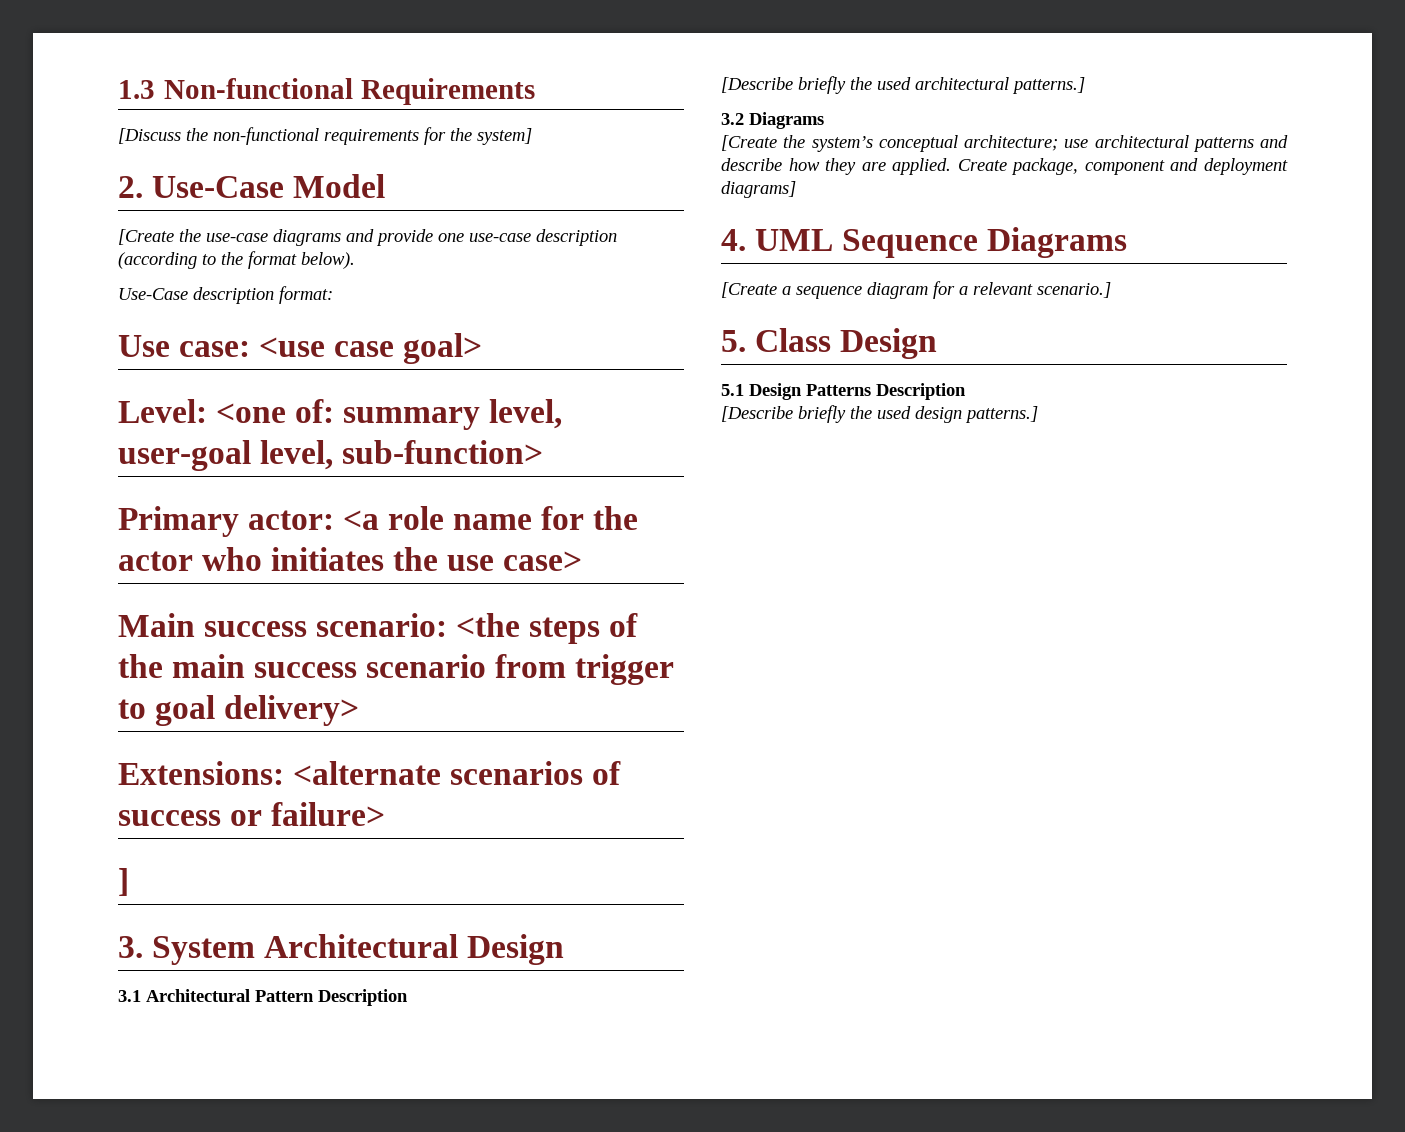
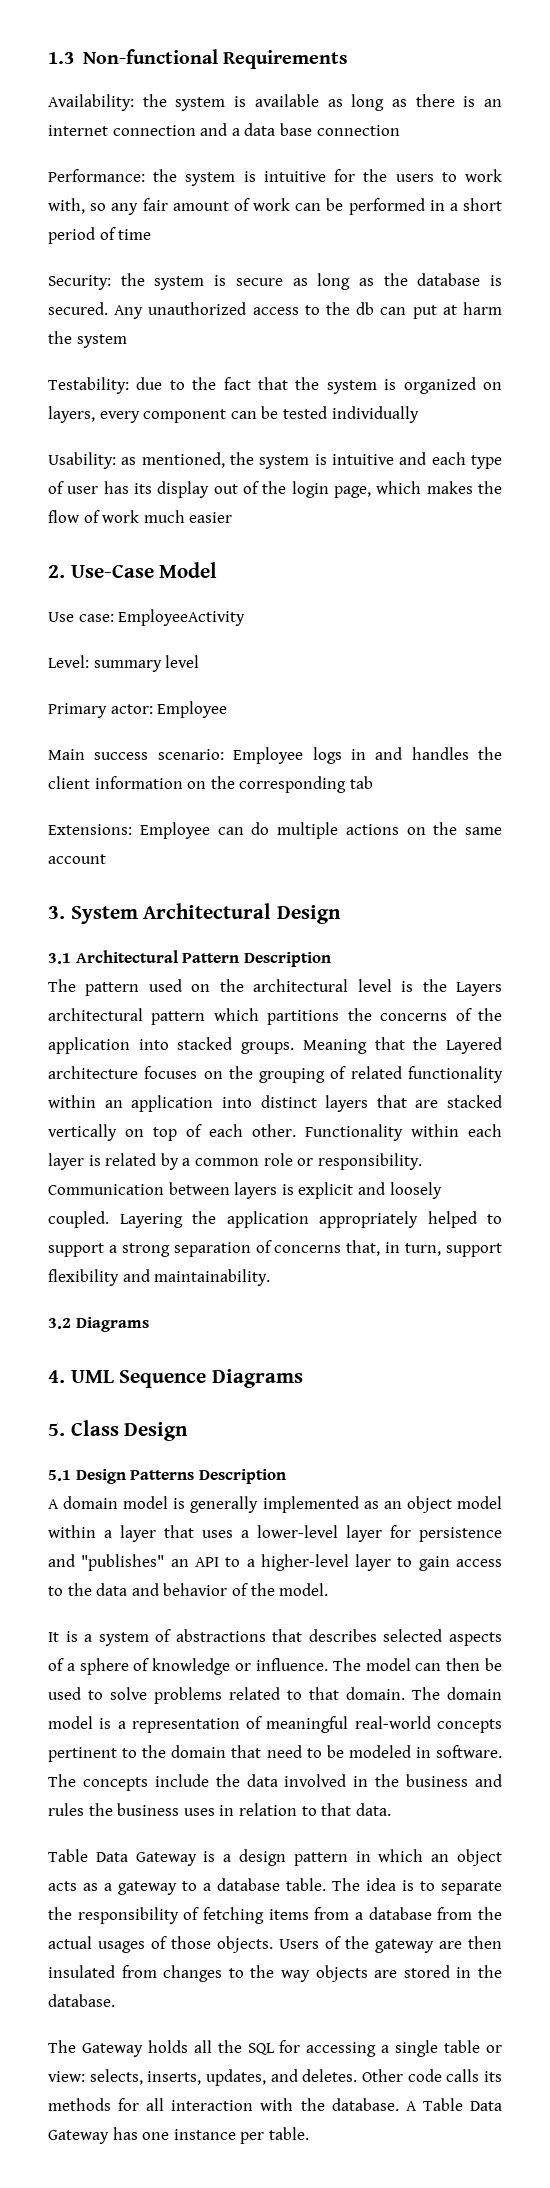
[118,127,532,145] [118,174,386,198] [118,229,617,246] [118,251,355,269] [118,286,333,304] [118,333,483,364] [118,399,563,430] [118,440,544,471] [118,506,639,537] [118,547,583,571] [118,613,639,644] [118,654,675,685] [118,695,360,726] [118,761,622,785] [118,802,386,826] [118,868,129,896] [Discuss the non-functional requirements for the system] // 2. Use-Case Model // [Create the use-case diagrams and provide one use-case description (according to the format below). // Use-Case description format: // Use case: <use case goal> // Level: <one of: summary level, user-goal level, sub-function> // Primary actor: <a role name for the actor who initiates the use case> // Main success scenario: <the steps of the main success scenario from trigger to goal delivery> // Extensions: <alternate scenarios of success or failure> // ] -> [48,94,502,111] [48,123,400,136] [48,169,503,186] [48,198,503,215] [48,227,152,244] [48,273,502,290] [48,302,502,319] [48,331,127,348] [48,377,502,394] [48,406,419,423] [48,452,502,469] [48,481,502,498] [48,510,233,523] [48,562,218,578] [48,609,246,626] [48,655,200,672] [48,701,228,718] [48,747,502,764] [48,776,373,793] [48,822,502,839] [48,854,106,864] Availability: the system is available as long as there is an internet connection and a data base connection // Performance: the system is intuitive for the users to work with, so any fair amount of work can be performed in a short period of time // Security: the system is secure as long as the database is secured. Any unauthorized access to the db can put at harm the system // Testability: due to the fact that the system is organized on layers, every component can be tested individually // Usability: as mentioned, the system is intuitive and each type of user has its display out of the login page, which makes the flow of work much easier // 2. Use-Case Model // Use case: EmployeeActivity // Level: summary level // Primary actor: Employee // Main success scenario: Employee logs in and handles the client information on the corresponding tab // Extensions: Employee can do multiple actions on the same account
[721,76,1085,94] [721,112,824,129] [721,135,1288,152] [721,158,1288,175] [721,181,796,198] [721,227,1128,258] [721,281,1111,299] [Describe briefly the used architectural patterns.] // 3.2 Diagrams // [Create the system’s conceptual architecture; use architectural patterns and describe how they are applied. Create package, component and deployment diagrams] // 4. UML Sequence Diagrams // [Create a sequence diagram for a relevant scenario.] -> [48,979,503,996] [48,1008,503,1025] [48,1037,503,1054] [48,1066,503,1083] [48,1095,502,1112] [48,1124,502,1141] [48,1153,422,1170] [48,1182,442,1199] [48,1211,502,1228] [48,1240,503,1257] [48,1269,271,1286] [48,1317,149,1332] [48,1369,303,1388] The pattern used on the architectural level is the Layers architectural pattern which partitions the concerns of the application into stacked groups. Meaning that the Layered architecture focuses on the grouping of related functionality within an application into distinct layers that are stacked vertically on top of each other. Functionality within each layer is related by a common role or responsibility. Communication between layers is explicit and loosely coupled. Layering the application appropriately helped to support a strong separation of concerns that, in turn, support flexibility and maintainability. // 3.2 Diagrams // 4. UML Sequence Diagrams
[721,405,1038,423] [Describe briefly the used design patterns.] -> [48,1496,502,1513] [48,1525,502,1542] [48,1554,502,1571] [48,1583,329,1596] [48,1629,502,1646] [48,1658,502,1675] [48,1687,502,1704] [48,1716,502,1733] [48,1745,503,1762] [48,1774,503,1791] [48,1803,391,1816] [48,1849,502,1866] [48,1878,502,1895] [48,1907,503,1924] [48,1936,502,1953] [48,1965,503,1982] [48,1994,115,2007] [48,2040,503,2057] [48,2069,502,2086] [48,2098,502,2111] [48,2127,309,2144] A domain model is generally implemented as an object model within a layer that uses a lower-level layer for persistence and "publishes" an API to a higher-level layer to gain access to the data and behavior of the model. // It is a system of abstractions that describes selected aspects of a sphere of knowledge or influence. The model can then be used to solve problems related to that domain. The domain model is a representation of meaningful real-world concepts pertinent to the domain that need to be modeled in software. The concepts include the data involved in the business and rules the business uses in relation to that data. // Table Data Gateway is a design pattern in which an object acts as a gateway to a database table. The idea is to separate the responsibility of fetching items from a database from the actual usages of those objects. Users of the gateway are then insulated from changes to the way objects are stored in the database. // The Gateway holds all the SQL for accessing a single table or view: selects, inserts, updates, and deletes. Other code calls its methods for all interaction with the database. A Table Data Gateway has one instance per table.

